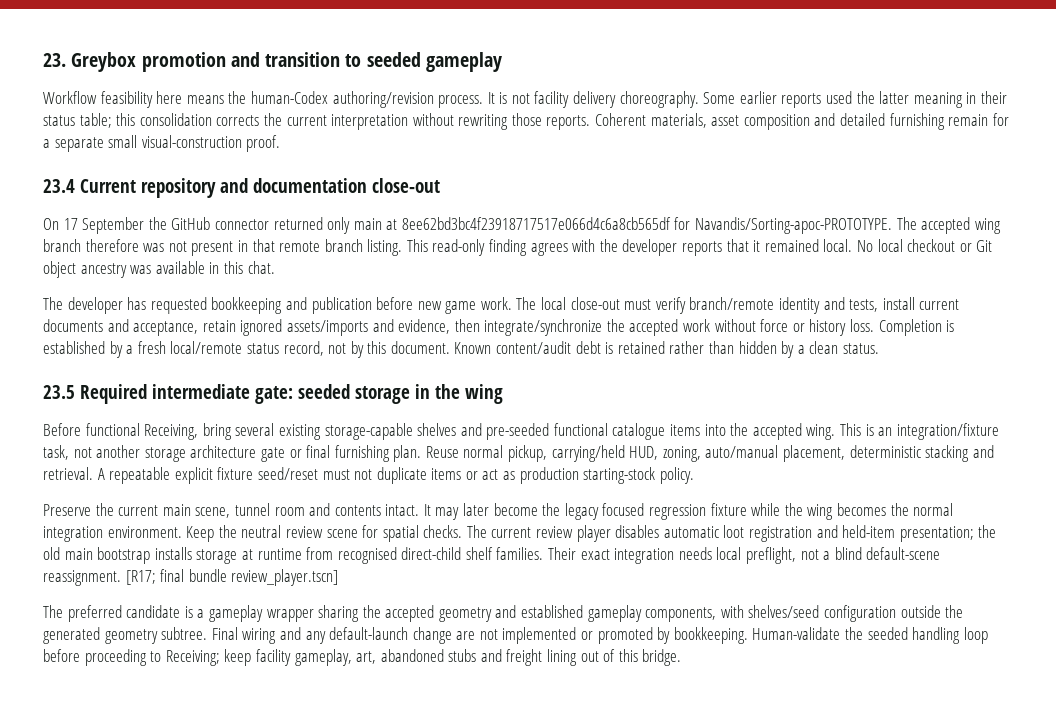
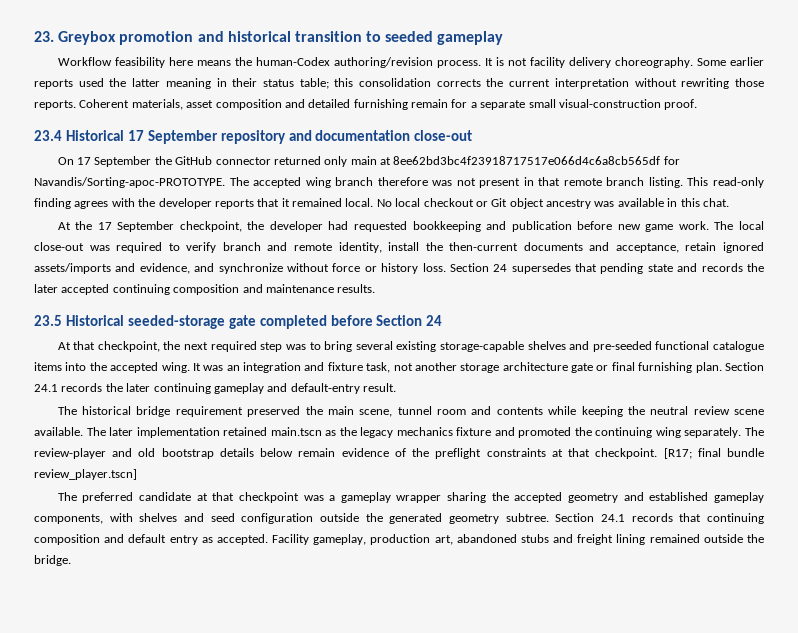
(260, 59) none -> [227,31,291,42] historical
[80,179,136,193] Current -> [65,130,218,144] Historical 17 September
[43,297,147,314] The developer has -> [57,221,349,232] At the 17 September checkpoint, the developer had
[624,297,960,314] must verify branch/remote identity and tests, install current -> [89,242,519,253] was required to verify branch and remote identity, install the then-current
[454,319,711,336] then integrate/synchronize the accepted work -> [194,263,283,274] and synchronize
[878,319,955,336] [43,341,879,358] [43,384,503,404] [43,423,199,440] Completion is established by a fresh local/remote status record, not by this document. Known content/audit debt is retained rather than hidden by a clean status. // 23.5 Required intermediate gate: seeded storage in the wing // Before functional Receiving, -> [449,263,765,274] [34,284,376,295] [34,315,443,329] [57,341,321,352] Section 24 supersedes that pending state and records the later accepted continuing composition and maintenance results. // 23.5 Historical seeded-storage gate completed before Section 24 // At that checkpoint, the next required step was to
[840,423,999,440] This is an integration/fixture -> [192,362,363,373] It was an integration and fixture
[425,445,994,462] [43,467,694,484] [43,503,159,516] Reuse normal pickup, carrying/held HUD, zoning, auto/manual placement, deterministic stacking and retrieval. A repeatable explicit fixture seed/reset must not duplicate items or act as production starting-stock policy. // Preserve the current -> [725,362,765,371] [34,383,396,394] [57,406,323,417] Section 24.1 records the later continuing gameplay and default-entry result. // The historical bridge requirement preserved the
[385,503,954,520] [43,525,997,542] [43,547,941,564] [43,570,121,586] intact. It may later become the legacy focused regression fixture while the wing becomes the normal integration environment. Keep the neutral review scene for spatial checks. The current review player disables automatic loot registration and held-item presentation; the old main bootstrap installs storage at runtime from recognised direct-child shelf families. Their exact integration needs local preflight, not a blind default-scene reassignment. -> [548,406,764,417] [34,427,764,438] [34,448,658,459] while keeping the neutral review scene available. The later implementation retained main.tscn as the legacy mechanics fixture and promoted the continuing wing separately. The review-player and old bootstrap details below remain evidence of the preflight constraints at that checkpoint.
[184,606,193,618] is -> [196,492,324,503] at that checkpoint was
[748,605,820,618] shelves/seed -> [139,513,235,522] shelves and seed
[211,627,988,644] [43,649,352,666] Final wiring and any default-launch change are not implemented or promoted by bookkeeping. Human-validate the seeded handling loop before proceeding to Receiving; keep facility gameplay, -> [555,513,764,524] [34,534,431,545] Section 24.1 records that continuing composition and default entry as accepted. Facility gameplay, production
[580,649,638,662] out of this -> [649,534,764,543] remained outside the

